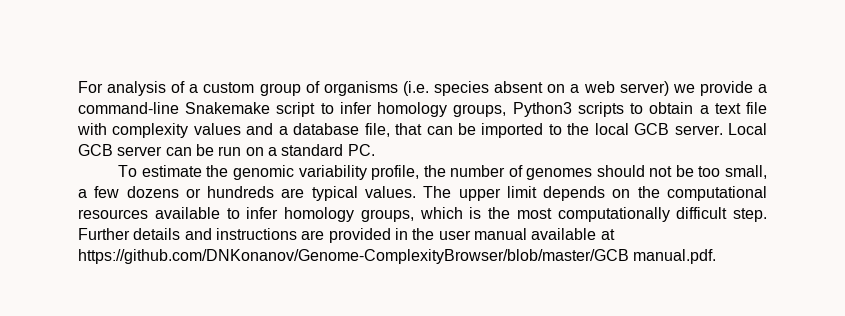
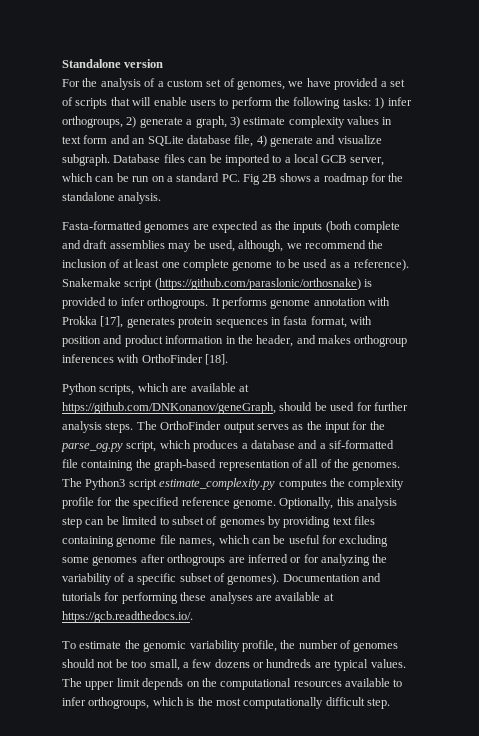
[78,81,767,96] [78,102,768,117] [77,123,423,138] For analysis of a custom group of organisms (i.e. species absent on a web server) we provide a command-line Snakemake script to infer homology groups, Python3 scripts to obtain a text file with complexity values and a database file, that -> [62,59,164,68] [62,78,405,90] [62,97,412,109] [62,116,393,128] [62,135,382,147] [62,154,185,166] Standalone version // For the analysis of a custom set of genomes, we have provided a set of scripts that will enable users to perform the following tasks: 1) infer orthogroups, 2) generate a graph, 3) estimate complexity values in text form and an SQLite database file, 4) generate and visualize subgraph. Database files
[567,123,590,135] the -> [284,157,291,163] a
[674,123,767,135] [78,144,163,156] server. Local GCB server -> [349,157,384,166] [62,173,93,182] server, which
(375, 150) none -> [243,173,404,185] [62,192,162,204] [62,221,400,233] [62,240,384,252] [62,259,409,271] [62,278,373,290] [62,297,390,309] [62,316,372,328] [62,335,408,347] [62,354,229,365] [62,383,249,395] [62,402,408,414] [62,421,385,433] [61,440,394,452] [62,459,401,471] [62,478,405,490] [62,497,397,509] [62,516,376,528] [62,535,389,547] [62,554,388,566] [62,573,381,585] [62,592,334,604] [62,611,193,623] Fig 2B shows a roadmap for the standalone analysis. // Fasta-formatted genomes are expected as the inputs (both complete and draft assemblies may be used, although, we recommend the inclusion of at least one complete genome to be used as a reference). Snakemake script (https://github.com/paraslonic/orthosnake) is provided to infer orthogroups. It performs genome annotation with Prokka [17], generates protein sequences in fasta format, with position and product information in the header, and makes orthogroup inferences with OrthoFinder [18]. // Python scripts, which are available at https://github.com/DNKonanov/geneGraph, should be used for further analysis steps. The OrthoFinder output serves as the input for the parse_og.py script, which produces a database and a sif-formatted file containing the graph-based representation of all of the genomes. The Python3 script estimate_complexity.py computes the complexity profile for the specified reference genome. Optionally, this analysis step can be limited to subset of genomes by providing text files containing genome file names, which can be useful for excluding some genomes after orthogroups are inferred or for analyzing the variability of a specific subset of genomes). Documentation and tutorials for performing these analyses are available at https://gcb.readthedocs.io/.
[284,207,414,222] homology groups, -> [88,697,150,709] orthogroups,
[78,228,615,243] [78,249,717,264] Further details and instructions are provided in the user manual available at https://github.com/DNKonanov/Genome-ComplexityBrowser/blob/master/GCB manual.pdf. -> (390, 703) none

